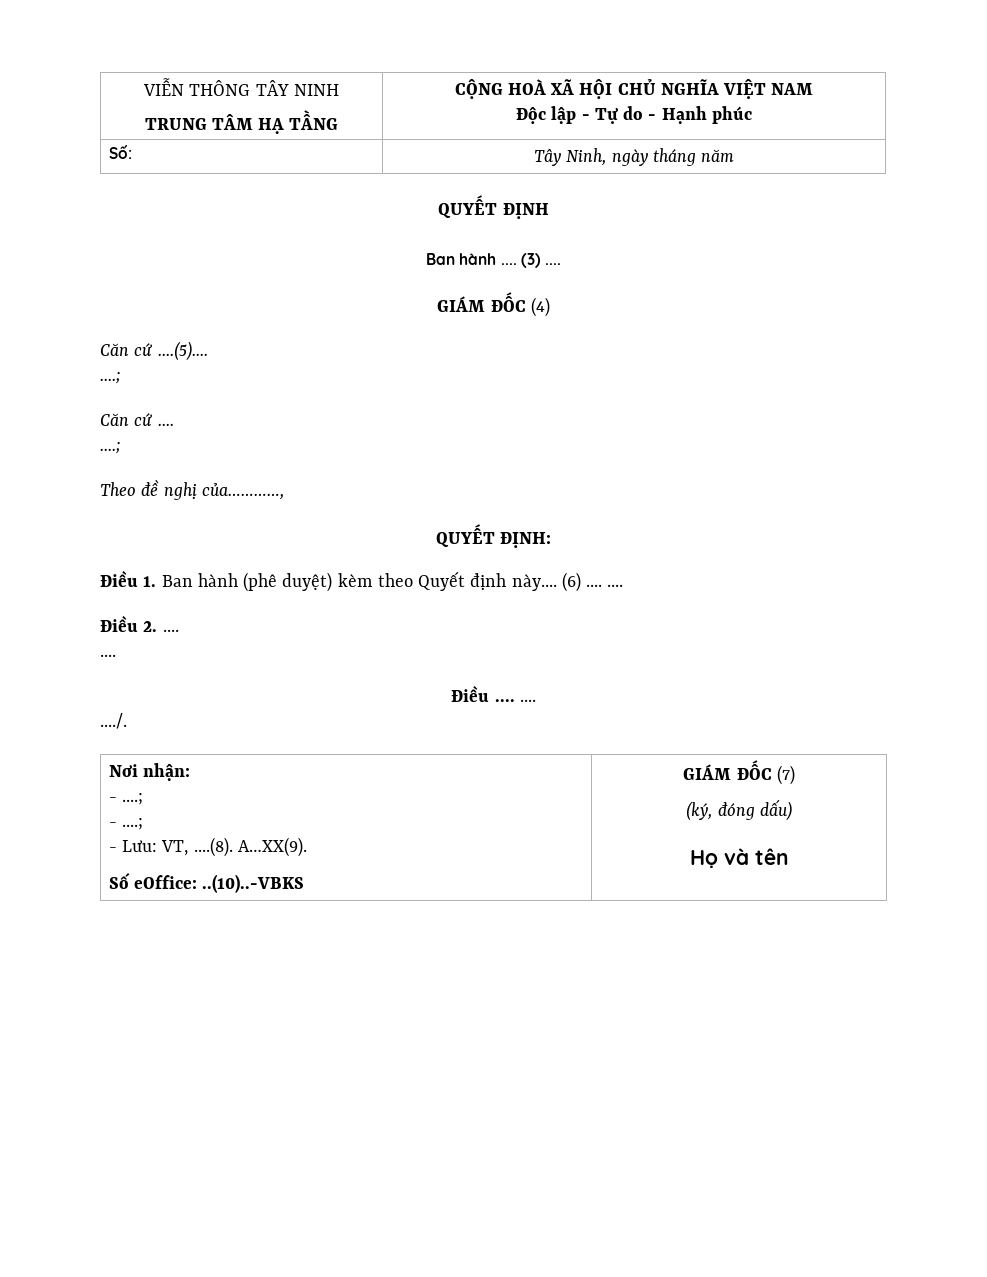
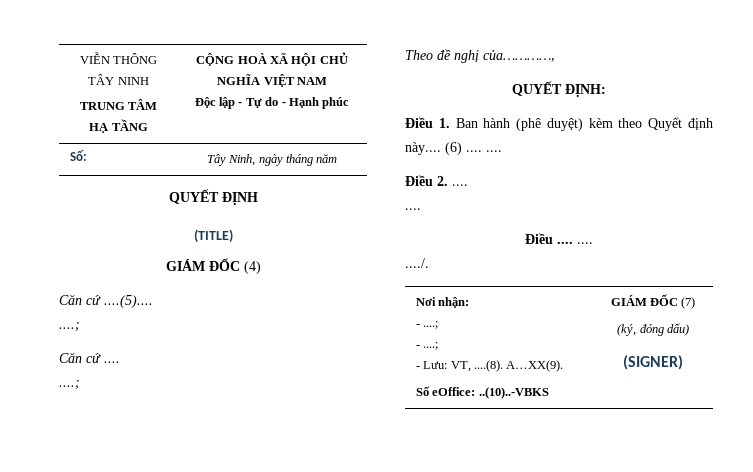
[426,253,561,268] Ban hành .... (3) .... -> [193,229,233,243] (TITLE)
[689,848,789,868] Họ và tên -> [623,355,683,370] (SIGNER)

